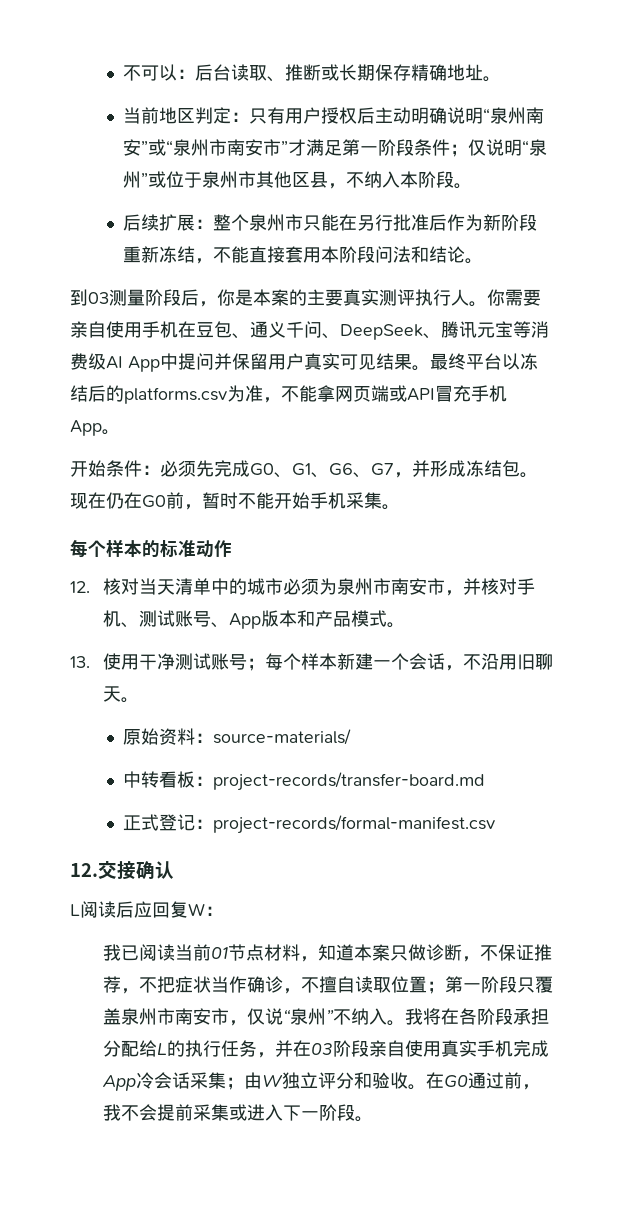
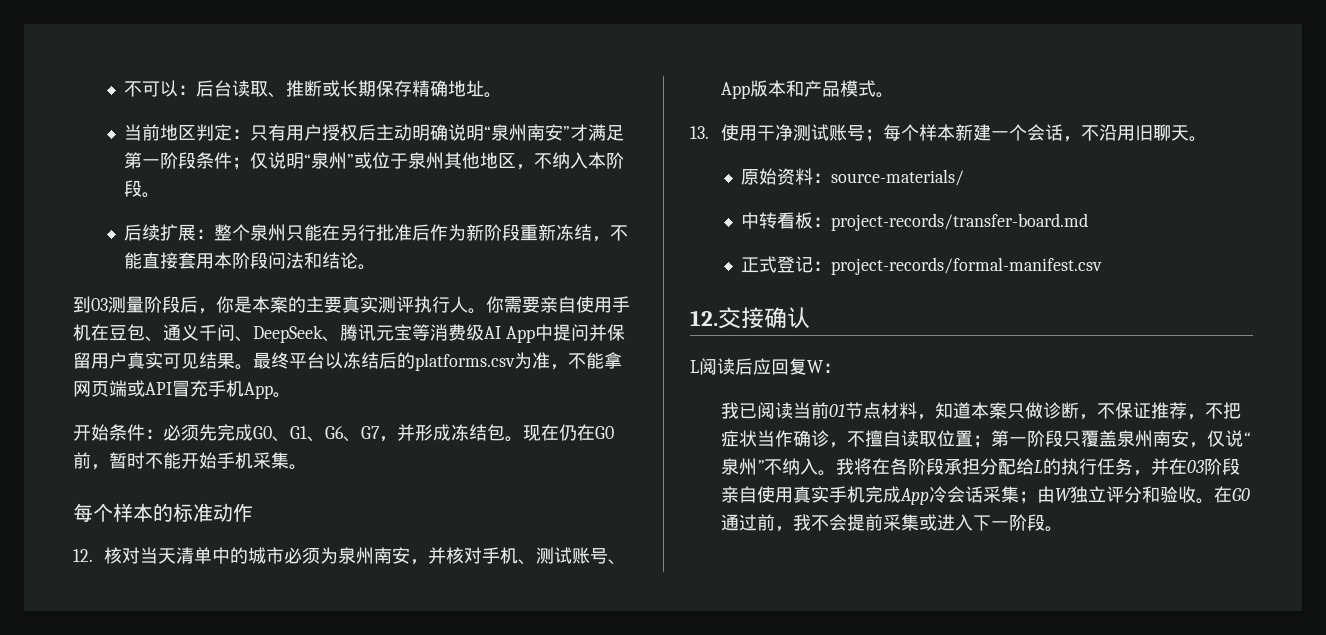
[147,139,288,156] 或“泉州市南安市” -> (570, 132) none
[237,171,328,188] 市其他区县 -> [443,152,516,169] 其他地区
[284,214,303,231] 市 -> (286, 232) none
[372,578,445,595] 市南安市 -> [374,547,411,564] 南安
[156,1008,229,1025] 市南安市 -> [1153,430,1190,447] 南安

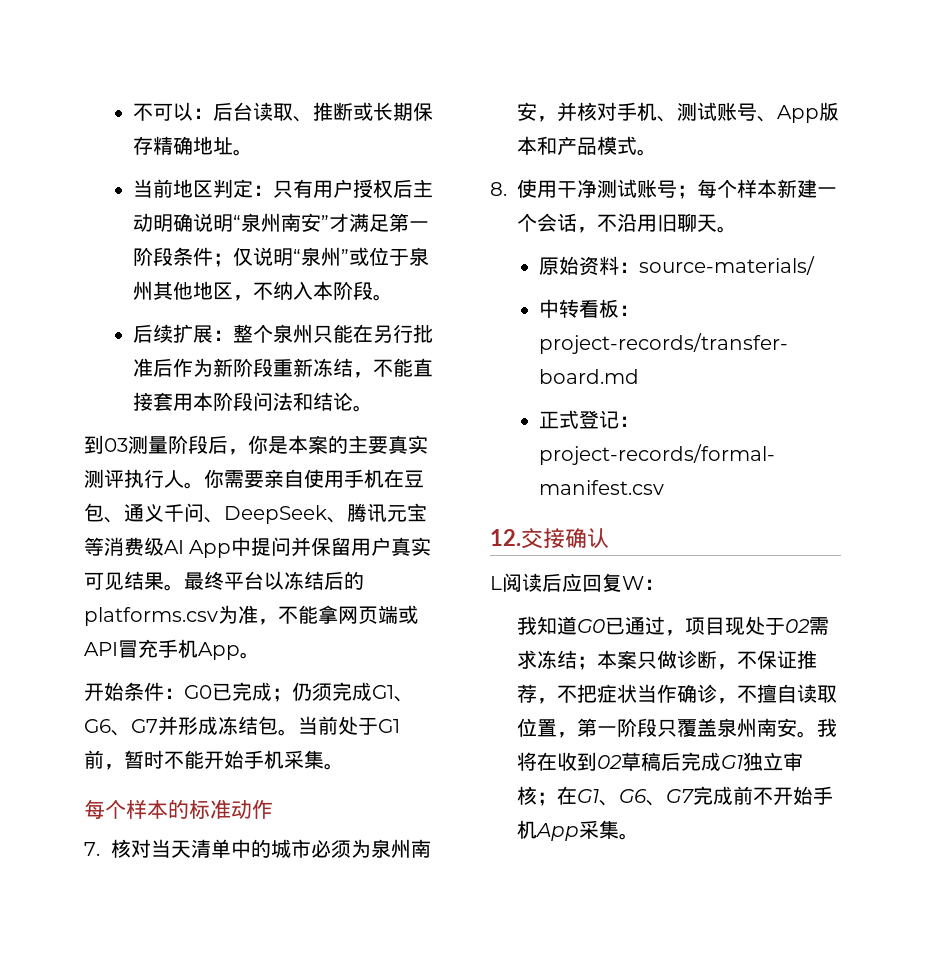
[163,424,397,442] 必须先完成G0、G1、G6、G7， -> [184,682,414,702] [84,719,158,736] G0已完成；仍须完成G1、G6、G7
[523,424,614,441] 现在仍在G0 -> [298,716,400,735] 当前处于G1
[73,549,93,562] 12. -> [84,842,100,856] 7.
[690,126,709,139] 13. -> [490,182,507,196] 8.
[739,402,972,420] 已阅读当前01节点材料，知道 -> [537,616,830,636] [517,650,598,670] 知道G0已通过，项目现处于02需求冻结；
[973,435,992,448] ； -> [557,732,578,738] ，
[1189,430,1251,448] [721,458,1241,476] [721,486,1251,505] [721,514,1046,532] ，仅说“泉州”不纳入。我将在各阶段承担分配给L的执行任务，并在03阶段亲自使用真实手机完成App冷会话采集；由W独立评分和验收。在G0通过前，我不会提前采集或进入下一阶段 -> [797,718,838,738] [517,752,804,771] [517,786,834,806] [517,820,620,841] 。我将在收到02草稿后完成G1独立审核；在G1、G6、G7完成前不开始手机App采集

